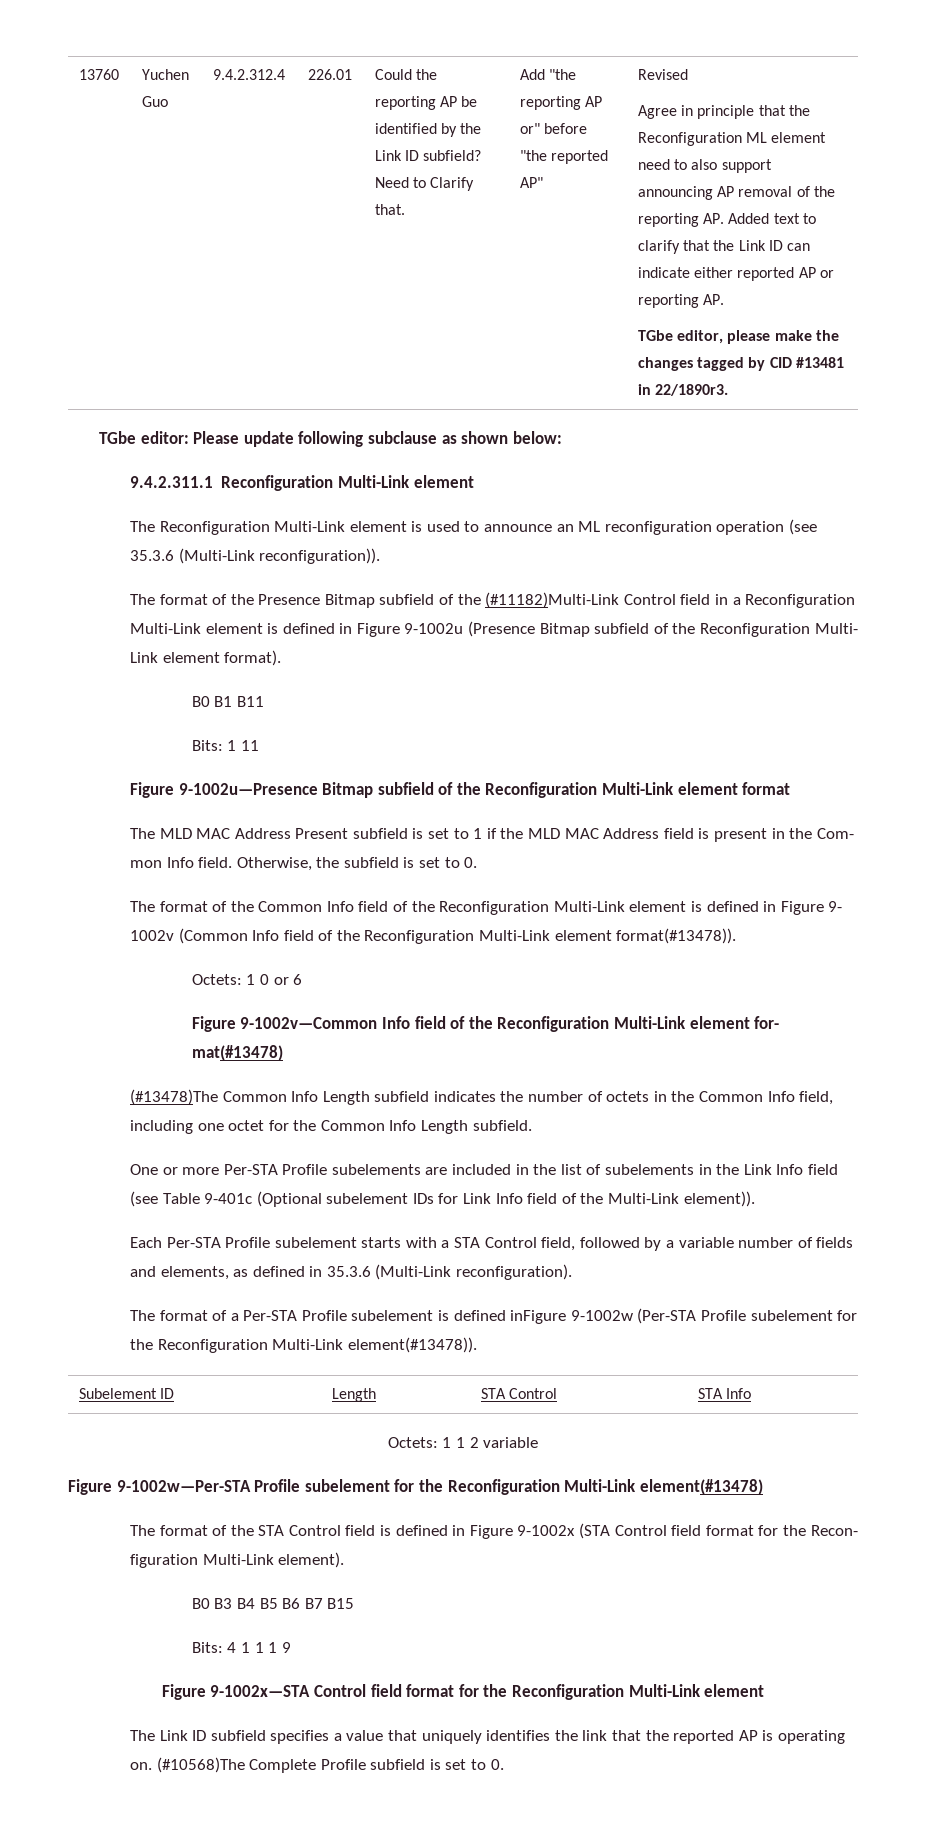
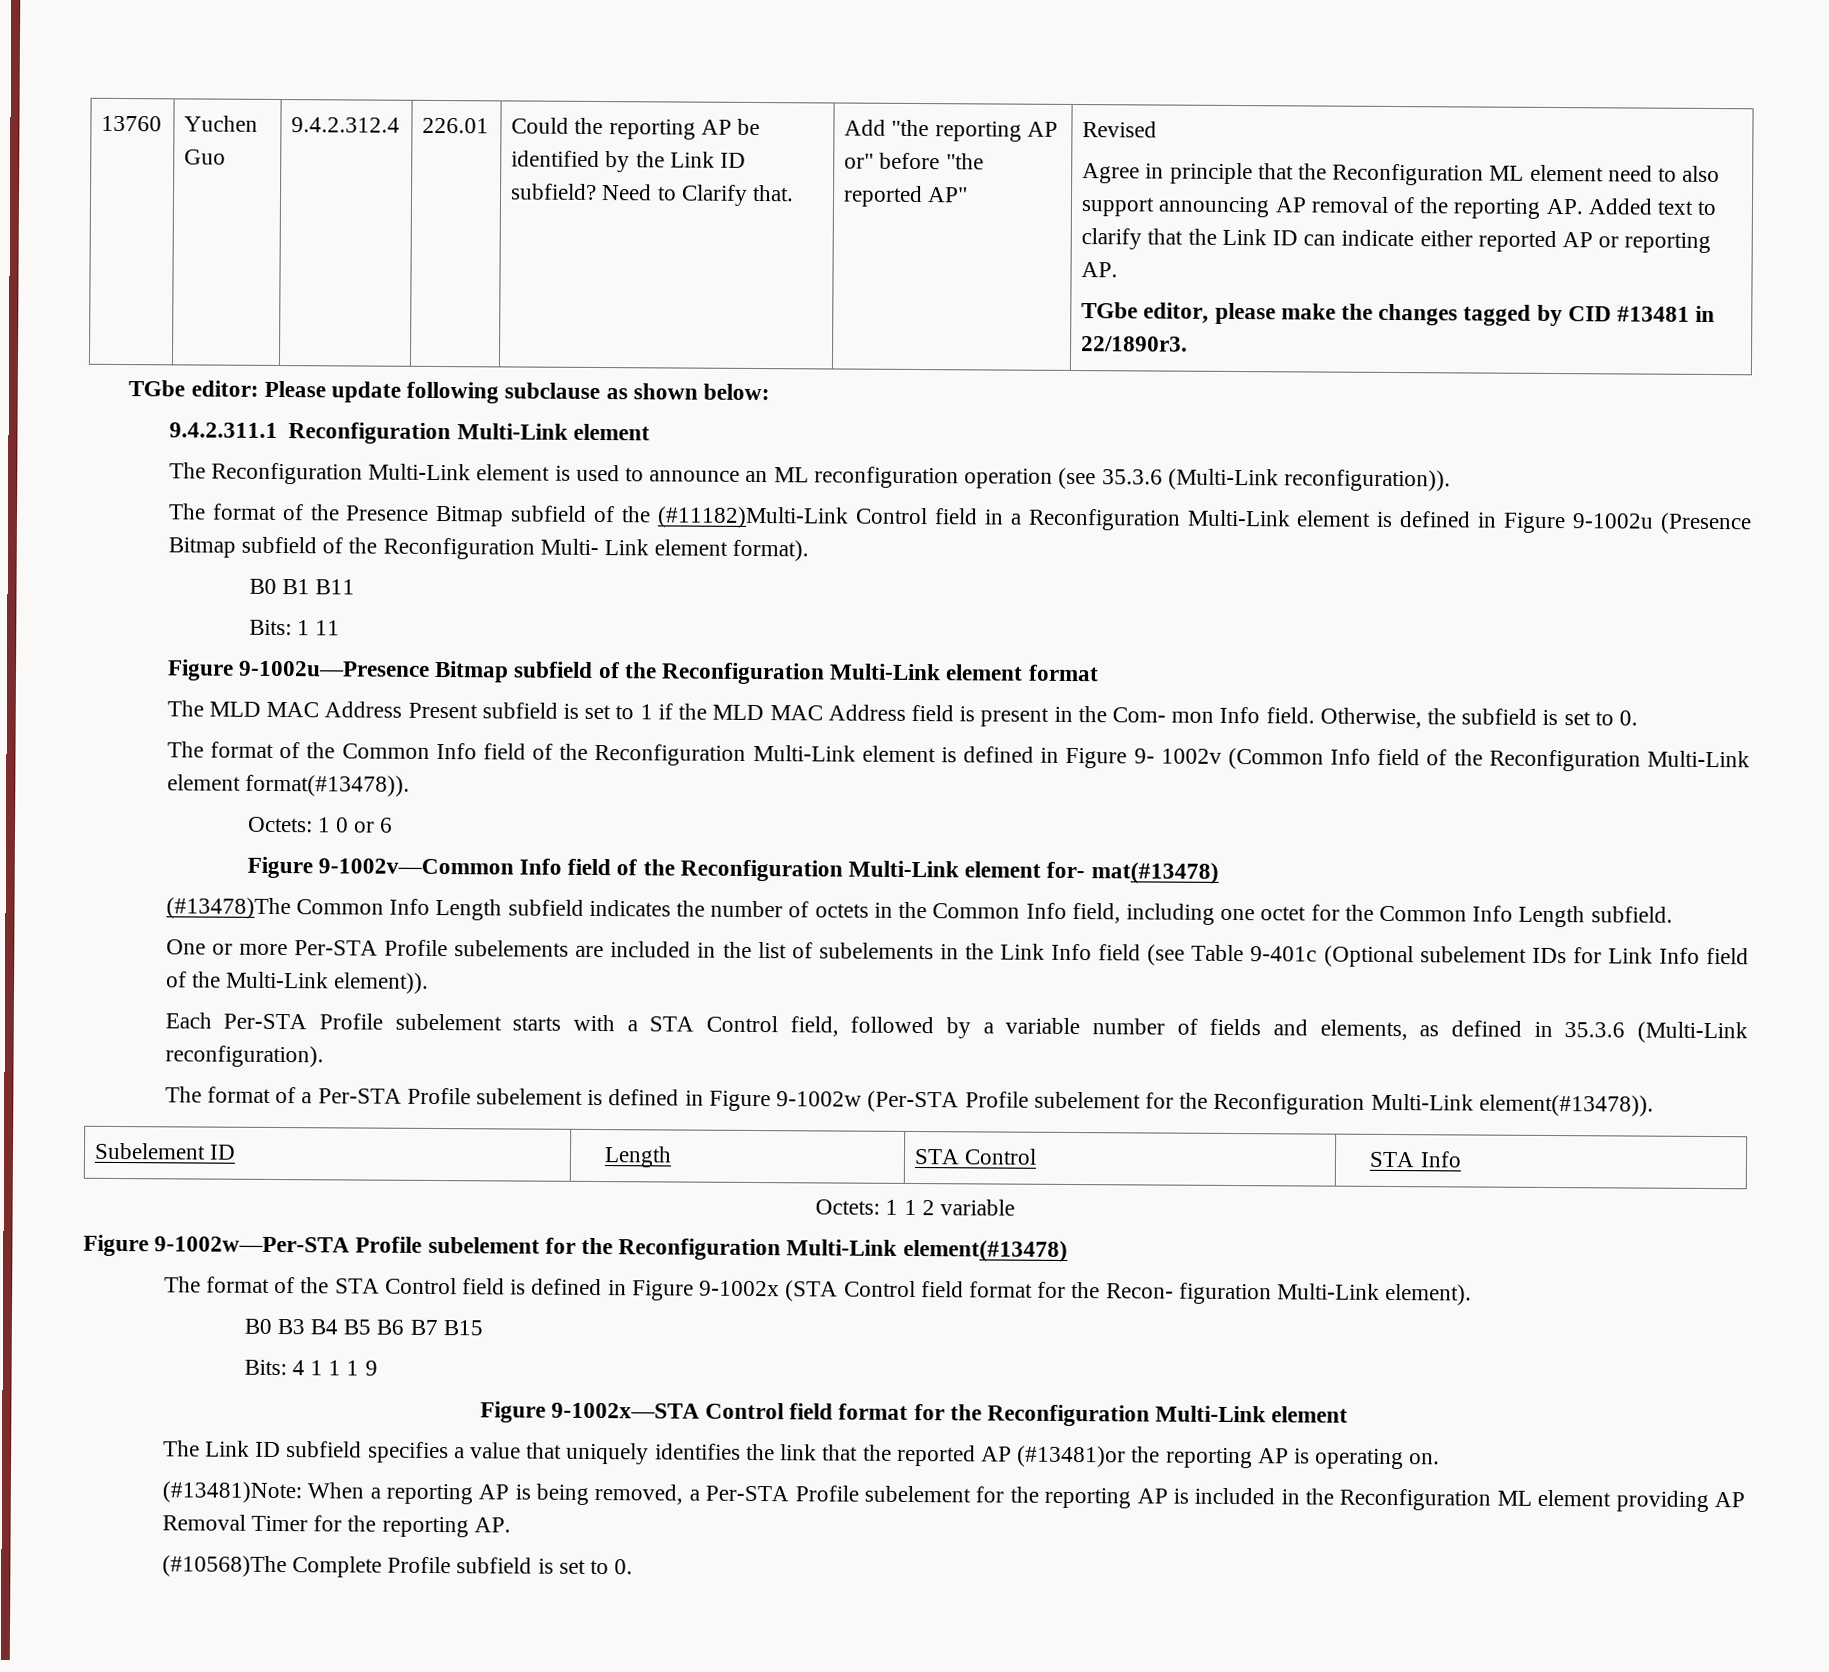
[510,1310,567,1324] inFigure -> [684,1090,771,1112] in Figure
(758, 1735) none -> [1017,1445,1289,1469] (#13481)or the reporting AP
(152, 1766) none -> [161,1481,1746,1513] [161,1514,511,1538] // (#13481)Note: When a reporting AP is being removed, a Per-STA Profile subelement for the reporting AP is included in the Reconfiguration ML element providing AP Removal Timer for the reporting AP. //

